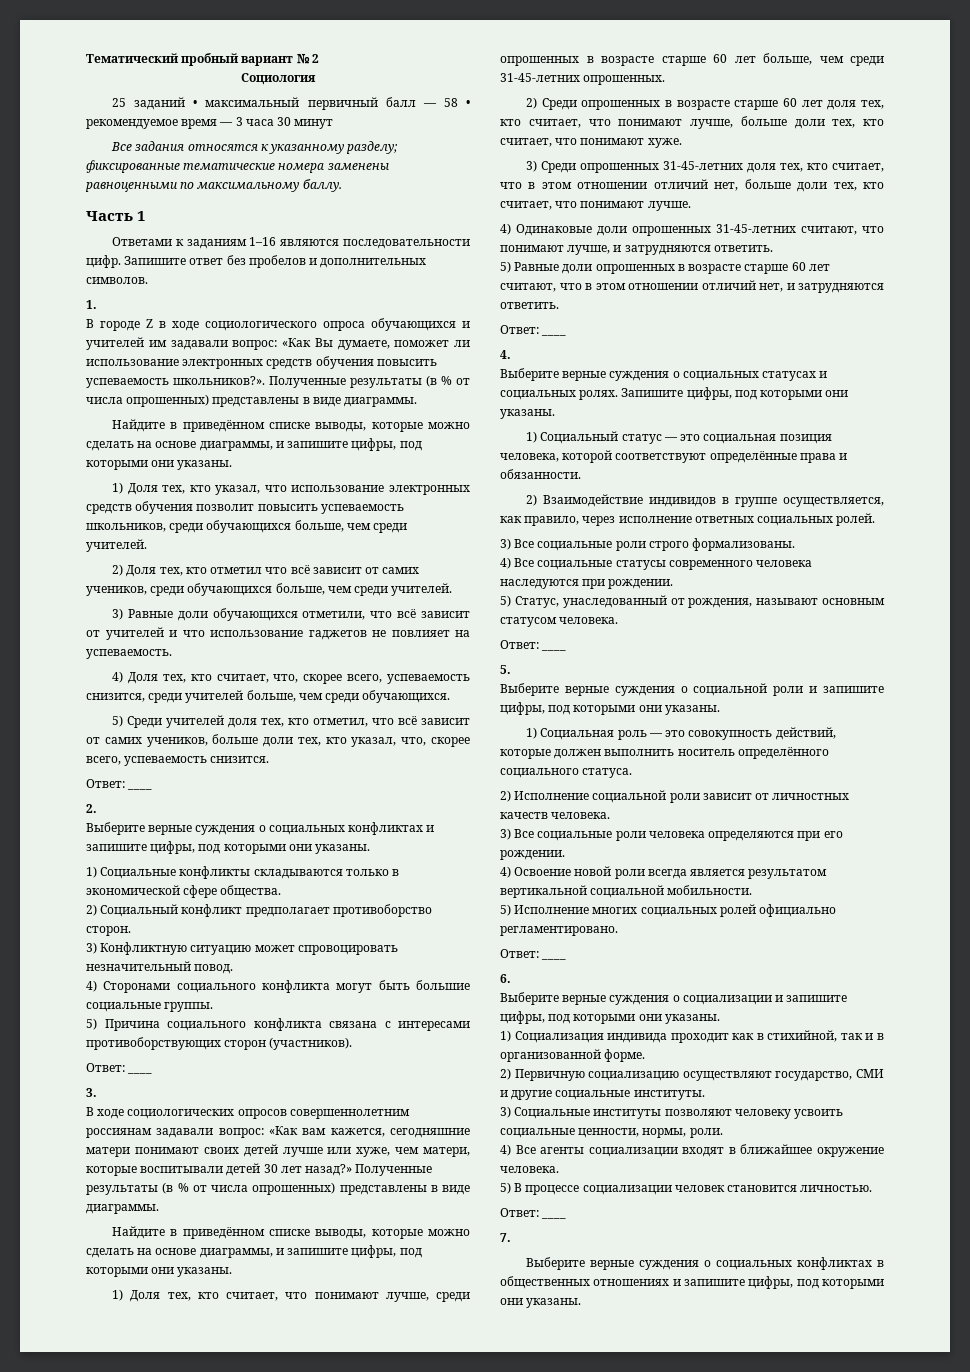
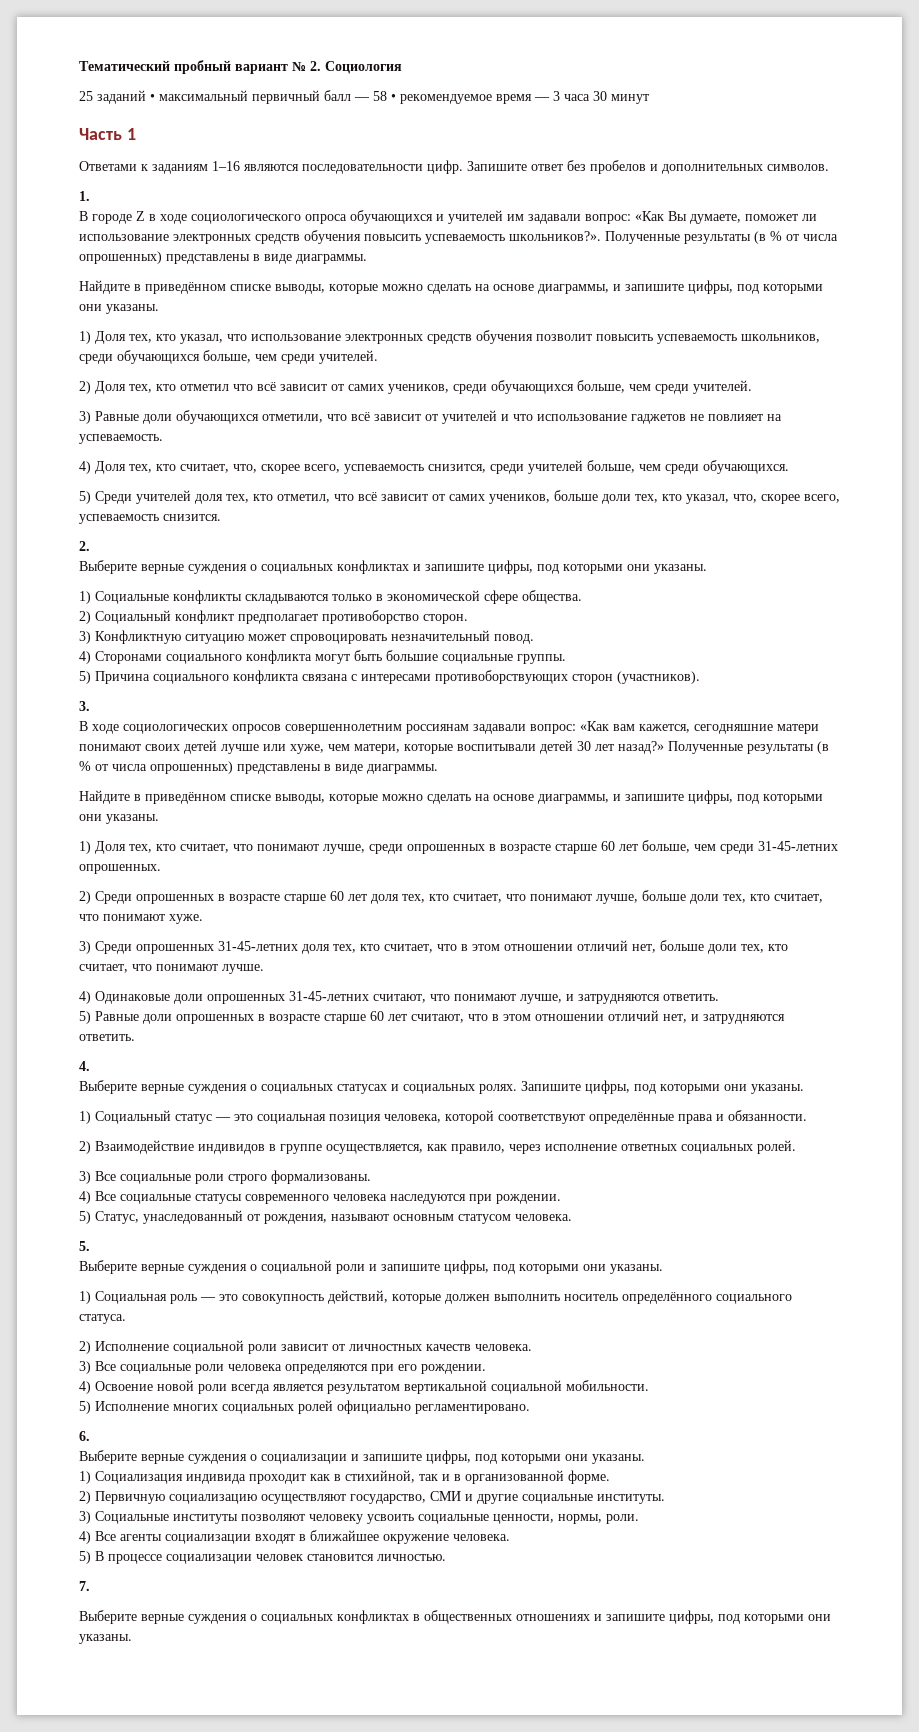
[311,54,319,63] 2 // -> [310,61,321,71] 2.
[111,141,398,154] [86,160,389,173] [85,179,342,192] // Все задания относятся к указанному разделу; фиксированные тематические номера заменены равноценными по максимальному баллу. -> (649, 99) none
[86,779,125,788] [127,788,153,790] // Ответ: ____ -> (221, 517) none
[86,1063,125,1072] [127,1072,153,1074] // Ответ: ____ -> (700, 677) none
[500,325,539,334] [541,334,567,336] // Ответ: ____ -> (135, 1037) none
[500,640,539,649] [541,649,567,651] // Ответ: ____ -> (572, 1217) none
[500,949,539,958] [541,958,567,960] // Ответ: ____ -> (530, 1409) none
[500,1208,539,1217] [541,1217,567,1219] // Ответ: ____ -> (446, 1557) none

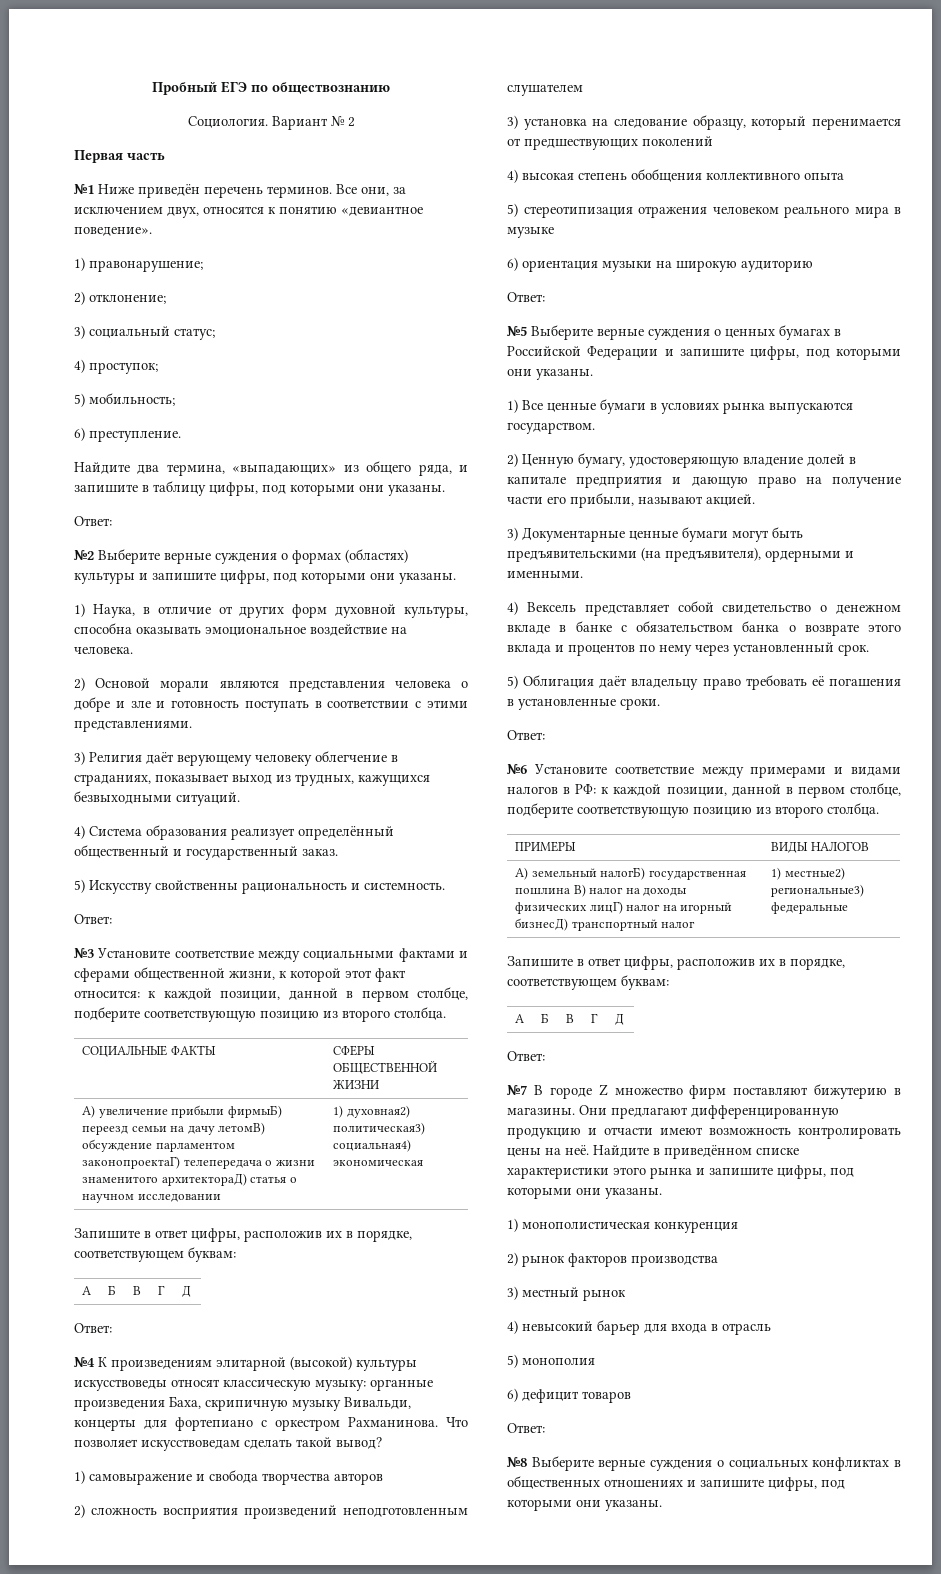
[79,60,402,74] [79,90,649,104] [79,128,136,140] [79,160,829,174] [79,191,90,201] [79,210,817,224] [79,230,838,244] [79,251,367,264] [79,280,823,294] [79,304,159,314] [79,330,820,344] [79,350,378,364] [79,380,752,394] [79,410,782,424] [79,434,163,444] [79,460,789,474] [79,490,840,504] [79,514,221,524] [79,541,90,551] [79,560,707,574] [79,590,582,604] [79,610,468,624] [79,630,534,644] [79,650,566,664] [79,670,700,684] [79,701,90,711] [79,721,819,734] [79,740,829,754] [79,761,438,774] [79,790,823,804] [79,814,159,824] [79,840,838,854] [79,864,161,874] [79,890,823,904] [79,914,203,924] [79,940,788,954] [79,964,264,974] [79,991,719,1004] [79,1010,785,1024] [79,1034,135,1041] [79,1061,90,1071] [79,1080,804,1094] [79,1110,807,1124] [79,1140,796,1154] [79,1170,371,1184] [79,1191,561,1204] [79,1210,572,1224] [79,1241,90,1251] [79,1260,663,1274] [79,1290,792,1304] [79,1314,126,1324] [79,1340,532,1354] [79,1361,486,1374] [79,1380,649,1394] [79,1400,530,1414] [79,1431,90,1441] [79,1450,645,1464] [79,1470,610,1484] [79,1491,665,1504] [79,1511,639,1524] [79,1530,510,1544] [79,1551,446,1564] [79,1581,90,1591] Тематический пробный вариант № 2. Социология // 25 заданий • максимальный первичный балл — 58 • рекомендуемое время — 3 часа 30 минут // Часть 1 // Ответами к заданиям 1–16 являются последовательности цифр. Запишите ответ без пробелов и дополнительных символов. // 1. // В городе Z в ходе социологического опроса обучающихся и учителей им задавали вопрос: «Как Вы думаете, поможет ли использование электронных средств обучения повысить успеваемость школьников?». Полученные результаты (в % от числа опрошенных) представлены в виде диаграммы. // Найдите в приведённом списке выводы, которые можно сделать на основе диаграммы, и запишите цифры, под которыми они указаны. // 1) Доля тех, кто указал, что использование электронных средств обучения позволит повысить успеваемость школьников, среди обучающихся больше, чем среди учителей. // 2) Доля тех, кто отметил что всё зависит от самих учеников, среди обучающихся больше, чем среди учителей. // 3) Равные доли обучающихся отметили, что всё зависит от учителей и что использование гаджетов не повлияет на успеваемость. // 4) Доля тех, кто считает, что, скорее всего, успеваемость снизится, среди учителей больше, чем среди обучающихся. // 5) Среди учителей доля тех, кто отметил, что всё зависит от самих учеников, больше доли тех, кто указал, что, скорее всего, успеваемость снизится. // 2. // Выберите верные суждения о социальных конфликтах и запишите цифры, под которыми они указаны. // 1) Социальные конфликты складываются только в экономической сфере общества. // 2) Социальный конфликт предполагает противоборство сторон. // 3) Конфликтную ситуацию может спровоцировать незначительный повод. // 4) Сторонами социального конфликта могут быть большие социальные группы. // 5) Причина социального конфликта связана с интересами противоборствующих сторон (участников). // 3. // В ходе социологических опросов совершеннолетним россиянам задавали вопрос: «Как вам кажется, сегодняшние матери понимают своих детей лучше или хуже, чем матери, которые воспитывали детей 30 лет назад?» Полученные результаты (в % от числа опрошенных) представлены в виде диаграммы. // Найдите в приведённом списке выводы, которые можно сделать на основе диаграммы, и запишите цифры, под которыми они указаны. // 1) Доля тех, кто считает, что понимают лучше, среди опрошенных в возрасте старше 60 лет больше, чем среди 31-45-летних опрошенных. // 2) Среди опрошенных в возрасте старше 60 лет доля тех, кто считает, что понимают лучше, больше доли тех, кто считает, что понимают хуже. // 3) Среди опрошенных 31-45-летних доля тех, кто считает, что в этом отношении отличий нет, больше доли тех, кто считает, что понимают лучше. // 4) Одинаковые доли опрошенных 31-45-летних считают, что понимают лучше, и затрудняются ответить. // 5) Равные доли опрошенных в возрасте старше 60 лет считают, что в этом отношении отличий нет, и затрудняются ответить. // 4. // Выберите верные суждения о социальных статусах и социальных ролях. Запишите цифры, под которыми они указаны. // 1) Социальный статус — это социальная позиция человека, которой соответствуют определённые права и обязанности. // 2) Взаимодействие индивидов в группе осуществляется, как правило, через исполнение ответных социальных ролей. // 3) Все социальные роли строго формализованы. // 4) Все социальные статусы современного человека наследуются при рождении. // 5) Статус, унаследованный от рождения, называют основным статусом человека. // 5. // Выберите верные суждения о социальной роли и запишите цифры, под которыми они указаны. // 1) Социальная роль — это совокупность действий, которые должен выполнить носитель определённого социального статуса. // 2) Исполнение социальной роли зависит от личностных качеств человека. // 3) Все социальные роли человека определяются при его рождении. // 4) Освоение новой роли всегда является результатом вертикальной социальной мобильности. // 5) Исполнение многих социальных ролей официально регламентировано. // 6. // Выберите верные суждения о социализации и запишите цифры, под которыми они указаны. // 1) Социализация индивида проходит как в стихийной, так и в организованной форме. // 2) Первичную социализацию осуществляют государство, СМИ и другие социальные институты. // 3) Социальные институты позволяют человеку усвоить социальные ценности, нормы, роли. // 4) Все агенты социализации входят в ближайшее окружение человека. // 5) В процессе социализации человек становится личностью. // 7. // -> [152,81,390,95] [187,116,355,130] [74,150,165,163] [73,184,406,198] [74,206,423,218] [74,227,152,236] [74,257,203,272] [74,291,166,305] [74,325,215,340] [74,359,158,374] [74,393,175,407] [74,427,181,442] [74,461,469,476] [74,481,445,496] [74,516,112,526] [73,549,408,564] [74,570,456,584] [74,603,468,618] [74,623,407,636] [74,647,133,654] [74,677,468,692] [74,697,468,712] [74,720,192,732] [74,751,398,766] [74,774,430,786] [74,791,240,806] [74,825,394,840] [74,845,338,860] [74,879,445,894] [74,914,112,924] [73,948,468,962] [74,967,406,982] [74,987,468,1002] [74,1007,446,1022] [82,1045,216,1057] [333,1045,376,1056] [333,1061,438,1074] [333,1080,380,1089] [82,1105,282,1118] [82,1122,266,1135] [82,1139,235,1152] [82,1156,315,1169] [82,1173,297,1186] [82,1194,221,1203] [333,1105,410,1118] [333,1122,426,1135] [333,1139,412,1152] [333,1160,424,1166] [74,1228,412,1242] [74,1247,236,1262] [82,1286,92,1295] [108,1285,117,1295] [133,1286,142,1295] [158,1286,166,1295] [182,1285,192,1297] [74,1323,112,1333] [73,1356,417,1371] [74,1379,433,1391] [74,1396,411,1411] [74,1417,468,1431] [74,1437,382,1451] [74,1470,383,1485] [74,1504,468,1519] [507,84,583,96] [507,115,901,130] [507,136,713,150] [507,169,844,183] [507,203,901,218] [507,227,554,238] [507,257,813,272] [507,292,545,302] [506,325,841,340] [507,346,901,360] [507,369,593,380] [507,399,853,414] [507,422,595,434] [507,453,856,468] [507,476,901,488] [507,493,755,508] [507,527,803,542] [507,547,854,562] [507,571,583,578] [507,601,901,616] [507,621,901,636] [507,642,869,656] [507,675,901,690] [507,698,660,710] [507,730,545,740] [506,764,901,778] [507,783,901,798] [507,803,879,818] [515,841,577,852] [771,841,869,853] [515,867,746,880] [515,884,688,897] [515,901,733,914] [515,918,696,931] [771,867,845,880] [771,884,865,897] [771,902,849,914] [507,956,845,970] [507,975,669,990] [515,1014,525,1023] [541,1013,550,1023] [566,1014,575,1023] [591,1014,599,1023] [615,1013,625,1025] [507,1051,545,1061] [506,1084,901,1099] [507,1105,839,1119] [507,1127,901,1139] [507,1145,799,1159] [507,1165,854,1179] [507,1187,662,1199] [507,1218,738,1233] [507,1252,718,1267] [507,1286,626,1301] [507,1320,771,1335] [507,1354,595,1368] [507,1388,631,1403] [507,1423,545,1433] [506,1457,527,1467] Пробный ЕГЭ по обществознанию // Социология. Вариант № 2 // Первая часть // №1 Ниже приведён перечень терминов. Все они, за исключением двух, относятся к понятию «девиантное поведение». // 1) правонарушение; // 2) отклонение; // 3) социальный статус; // 4) проступок; // 5) мобильность; // 6) преступление. // Найдите два термина, «выпадающих» из общего ряда, и запишите в таблицу цифры, под которыми они указаны. // Ответ: // №2 Выберите верные суждения о формах (областях) культуры и запишите цифры, под которыми они указаны. // 1) Наука, в отличие от других форм духовной культуры, способна оказывать эмоциональное воздействие на человека. // 2) Основой морали являются представления человека о добре и зле и готовность поступать в соответствии с этими представлениями. // 3) Религия даёт верующему человеку облегчение в страданиях, показывает выход из трудных, кажущихся безвыходными ситуаций. // 4) Система образования реализует определённый общественный и государственный заказ. // 5) Искусству свойственны рациональность и системность. // Ответ: // №3 Установите соответствие между социальными фактами и сферами общественной жизни, к которой этот факт относится: к каждой позиции, данной в первом столбце, подберите соответствующую позицию из второго столбца. // СОЦИАЛЬНЫЕ ФАКТЫ | СФЕРЫ ОБЩЕСТВЕННОЙ ЖИЗНИ // А) увеличение прибыли фирмыБ) переезд семьи на дачу летомВ) обсуждение парламентом законопроектаГ) телепередача о жизни знаменитого архитектораД) статья о научном исследовании | 1) духовная2) политическая3) социальная4) экономическая // Запишите в ответ цифры, расположив их в порядке, соответствующем буквам: // A | Б | В | Г | Д // Ответ: // №4 К произведениям элитарной (высокой) культуры искусствоведы относят классическую музыку: органные произведения Баха, скрипичную музыку Вивальди, концерты для фортепиано с оркестром Рахманинова. Что позволяет искусствоведам сделать такой вывод? // 1) самовыражение и свобода творчества авторов // 2) сложность восприятия произведений неподготовленным слушателем // 3) установка на следование образцу, который перенимается от предшествующих поколений // 4) высокая степень обобщения коллективного опыта // 5) стереотипизация отражения человеком реального мира в музыке // 6) ориентация музыки на широкую аудиторию // Ответ: // №5 Выберите верные суждения о ценных бумагах в Российской Федерации и запишите цифры, под которыми они указаны. // 1) Все ценные бумаги в условиях рынка выпускаются государством. // 2) Ценную бумагу, удостоверяющую владение долей в капитале предприятия и дающую право на получение части его прибыли, называют акцией. // 3) Документарные ценные бумаги могут быть предъявительскими (на предъявителя), ордерными и именными. // 4) Вексель представляет собой свидетельство о денежном вкладе в банке с обязательством банка о возврате этого вклада и процентов по нему через установленный срок. // 5) Облигация даёт владельцу право требовать её погашения в установленные сроки. // Ответ: // №6 Установите соответствие между примерами и видами налогов в РФ: к каждой позиции, данной в первом столбце, подберите соответствующую позицию из второго столбца. // ПРИМЕРЫ | ВИДЫ НАЛОГОВ // А) земельный налогБ) государственная пошлина В) налог на доходы физических лицГ) налог на игорный бизнесД) транспортный налог | 1) местные2) региональные3) федеральные // Запишите в ответ цифры, расположив их в порядке, соответствующем буквам: // А | Б | В | Г | Д // Ответ: // №7 В городе Z множество фирм поставляют бижутерию в магазины. Они предлагают дифференцированную продукцию и отчасти имеют возможность контролировать цены на неё. Найдите в приведённом списке характеристики этого рынка и запишите цифры, под которыми они указаны. // 1) монополистическая конкуренция // 2) рынок факторов производства // 3) местный рынок // 4) невысокий барьер для входа в отрасль // 5) монополия // 6) дефицит товаров // Ответ: // №8

